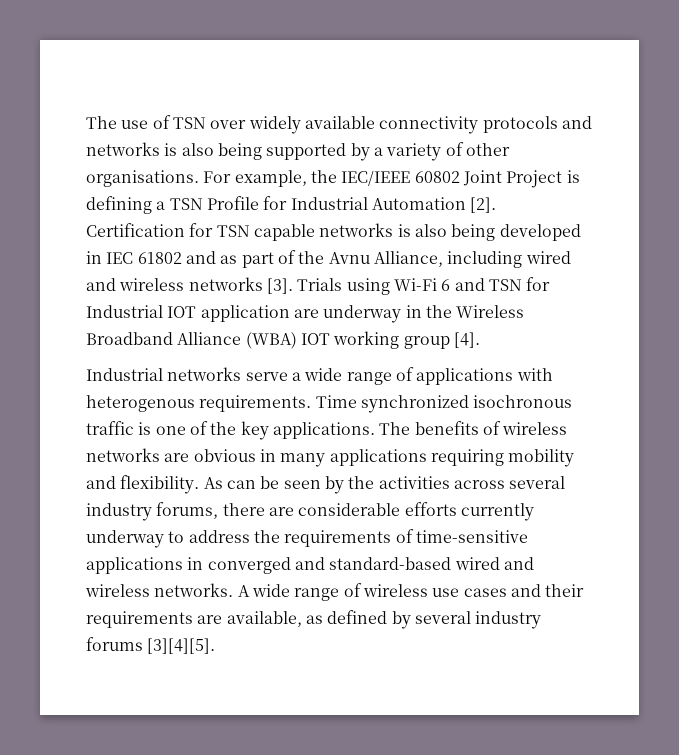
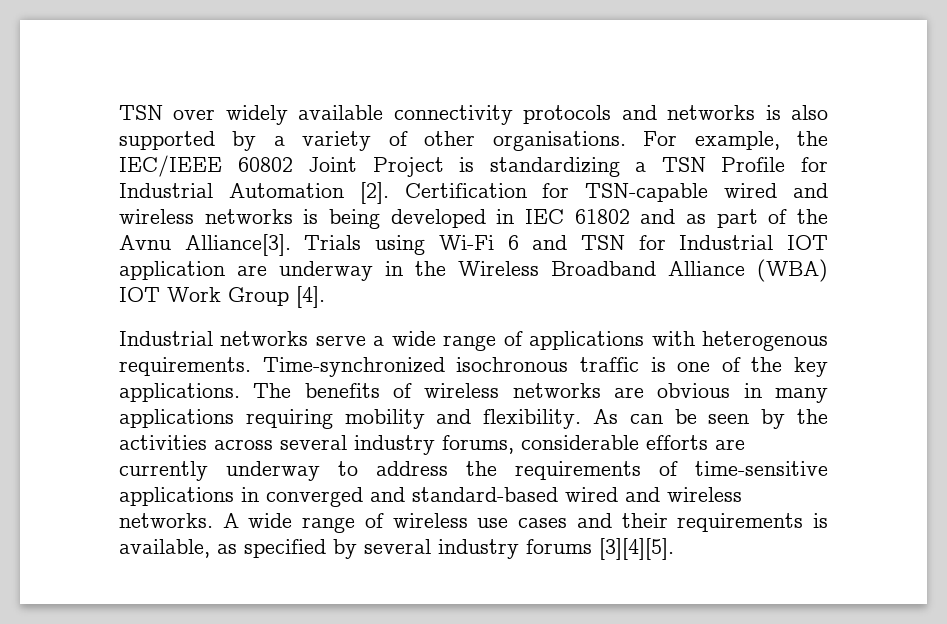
[86,115,171,129] The use of -> (119, 112) none
[217,143,262,160] being -> (829, 112) none
[86,196,152,214] defining -> [489,157,620,177] standardizing
[216,223,447,241] TSN capable networks is also -> [585,183,828,202] [119,209,319,224] TSN-capable wired and wireless networks is
[373,251,571,268] [86,277,293,294] Alliance, including wired and wireless networks [3]. -> [184,234,291,256] Alliance[3].
[333,331,450,349] working group -> [167,287,289,306] Work Group
[315,395,469,413] Time synchronized -> [262,357,445,377] Time-synchronized
[222,503,294,516] there are -> (514, 444) none
(457, 509) none -> [715,439,745,450] are
[197,615,223,624] are -> [813,513,829,528] is
[327,610,388,624] defined -> [244,539,326,558] specified

